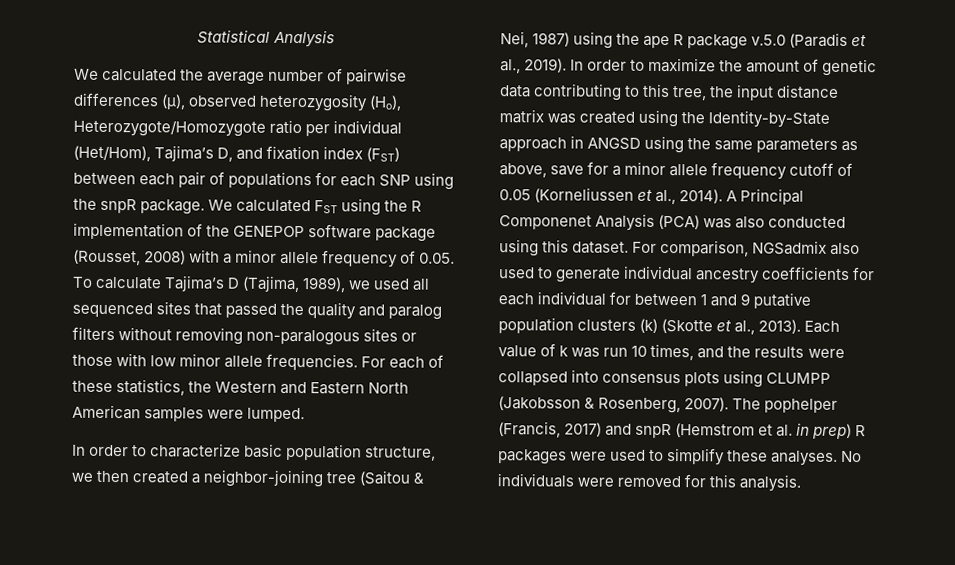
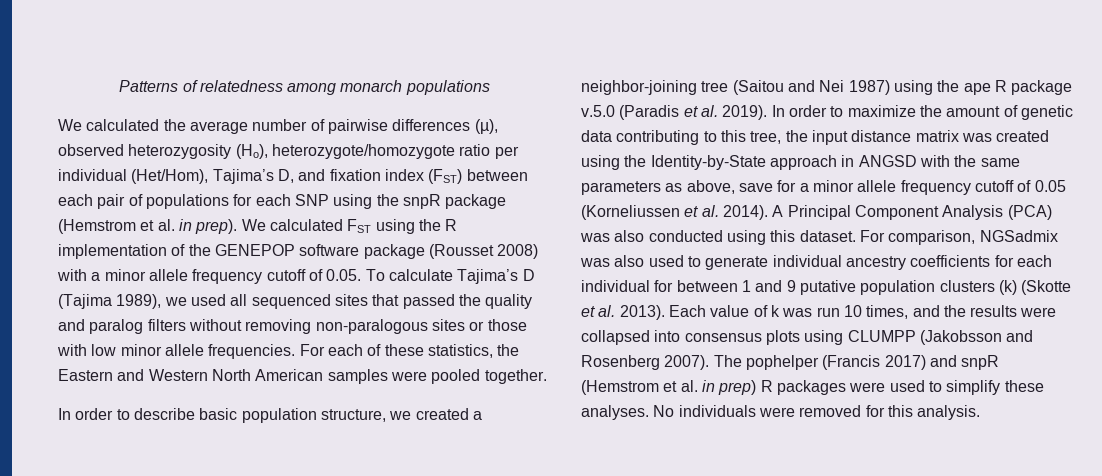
[197,29,335,48] Statistical Analysis -> [119,80,490,95] Patterns of relatedness among monarch populations
[73,119,266,137] Heterozygote/Homozygote -> [271,144,455,159] heterozygote/homozygote
[140,199,206,215] package. -> [445,194,507,209] [58,219,238,234] package (Hemstrom et al. in prep).
[73,249,141,266] (Rousset, -> [428,244,494,259] (Rousset
(399, 259) none -> [266,269,306,281] cutoff
[242,275,301,293] (Tajima, -> [58,294,112,309] (Tajima
[215,381,366,395] Western and Eastern -> [58,369,208,381] Eastern and Western
[247,407,306,423] [72,443,242,458] lumped. // In order to characterize -> [431,369,547,384] [58,408,195,420] pooled together. // In order to describe
[96,470,130,483] then -> (412, 415) none
[413,472,425,484] [500,31,529,48] & Nei, -> [787,80,845,92] and Nei
[500,59,521,74] al., -> [700,105,718,117] al.
[644,135,685,154] using -> [919,155,950,167] with
[655,189,677,205] al., -> [701,205,719,217] al.
[499,215,592,230] Componenet -> [854,205,939,220] Component
(828, 247) none -> [580,258,610,267] was
[734,320,756,335] al., -> [598,305,616,317] al.
[584,397,682,414] & Rosenberg, -> [1006,330,1034,342] [581,355,660,370] and Rosenberg
[498,421,561,438] (Francis, -> [822,355,881,370] (Francis

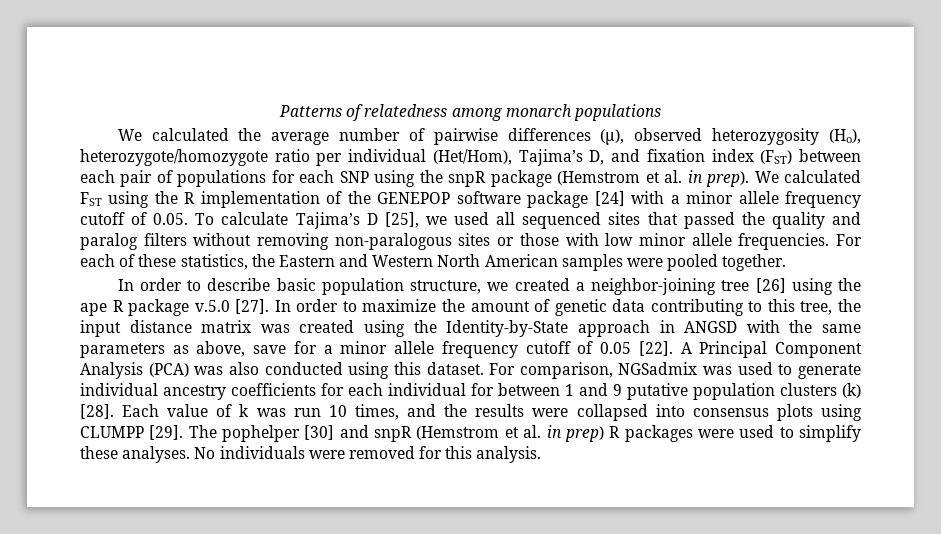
[428,244,539,259] (Rousset 2008) -> [594,191,625,206] [24]
[58,294,162,309] (Tajima 1989), -> [384,212,419,228] [25],
[732,80,890,95] (Saitou and Nei 1987) -> [755,278,786,293] [26]
[619,105,768,120] (Paradis et al. 2019). -> [235,299,270,314] [27].
[581,205,768,220] (Korneliussen et al. 2014). -> [638,341,673,356] [22].
[614,255,645,267] also -> (733, 370) none
[1021,280,1072,295] [581,305,665,320] (Skotte et al. 2013). -> [80,404,114,419] [28].
[919,330,1034,345] [581,355,926,370] (Jakobsson and Rosenberg 2007). The pophelper (Francis 2017) -> [149,425,335,442] [29]. The pophelper [30]

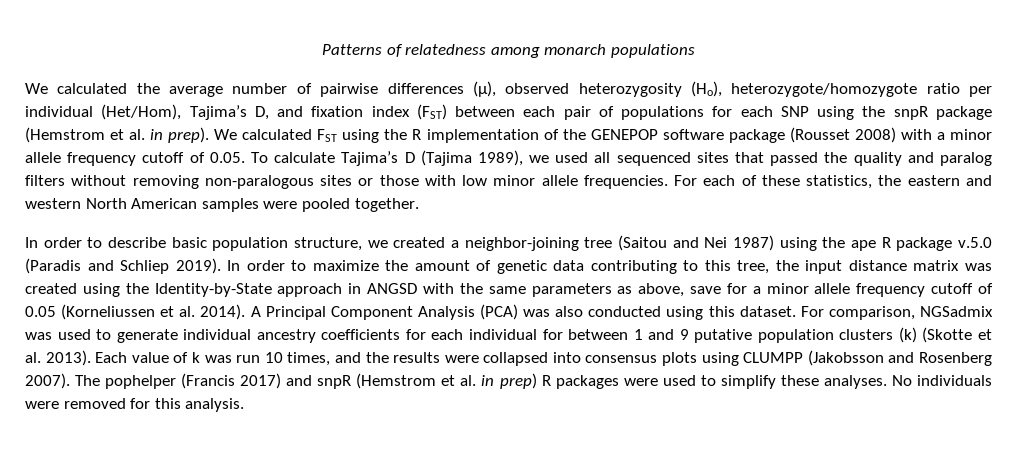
[594,191,625,206] [24] -> [789,127,896,143] (Rousset 2008)
[384,212,419,228] [25], -> [420,150,523,166] (Tajima 1989),
[278,254,434,267] Eastern and Western -> [907,175,993,186] [25,198,81,209] eastern and western
[755,278,786,293] [26] -> [618,235,774,251] (Saitou and Nei 1987)
[235,299,270,314] [27]. -> [25,258,221,274] (Paradis and Schliep 2019).
[638,341,673,356] [22]. -> [61,304,246,320] (Korneliussen et al. 2014).
[80,404,114,419] [28]. -> [922,327,992,343] [25,350,91,366] (Skotte et al. 2013).
[149,425,335,442] [29]. The pophelper [30] -> [807,350,993,366] [25,373,282,389] (Jakobsson and Rosenberg 2007). The pophelper (Francis 2017)

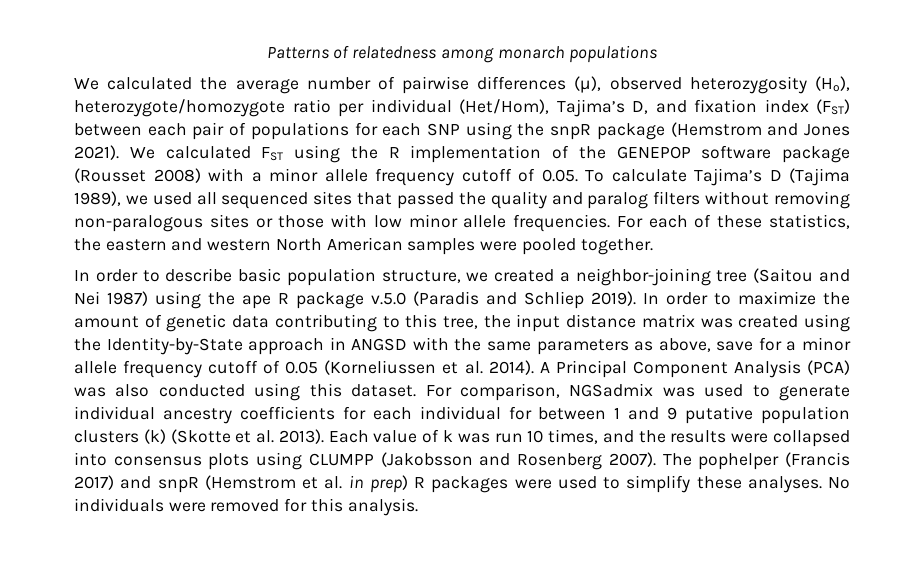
[110,127,210,143] et al. in prep). -> [767,123,850,136] [74,145,119,160] and Jones 2021).

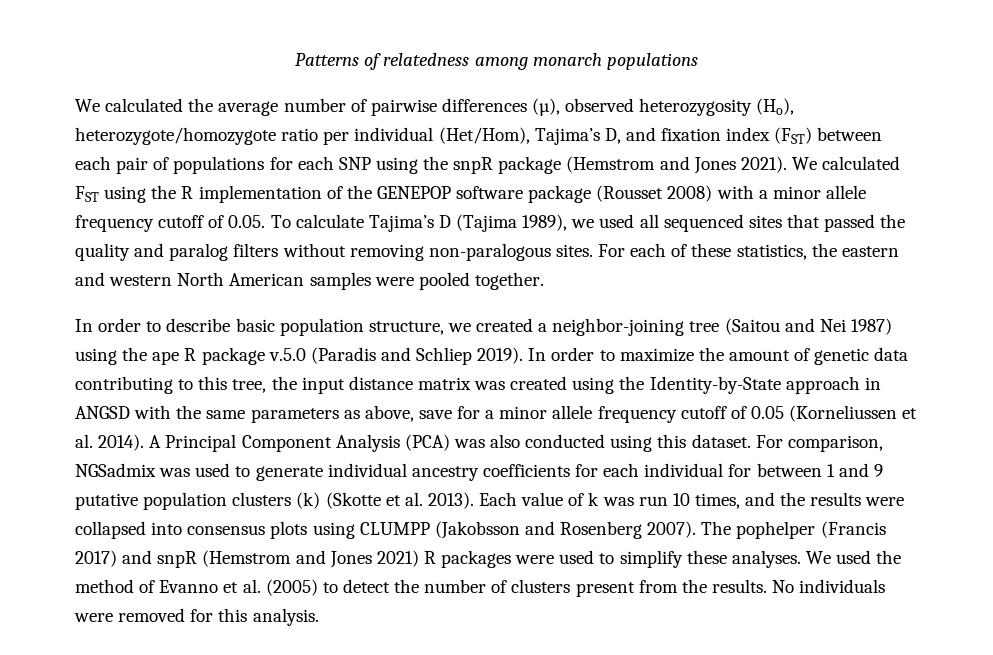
[209,214,611,232] sites or those with low minor allele frequencies. -> [555,244,593,257] sites.
[302,475,408,493] et al. in prep) -> [295,550,419,568] and Jones 2021)
(822, 484) none -> [805,550,902,564] [75,579,767,597] We used the method of Evanno et al. (2005) to detect the number of clusters present from the results.

